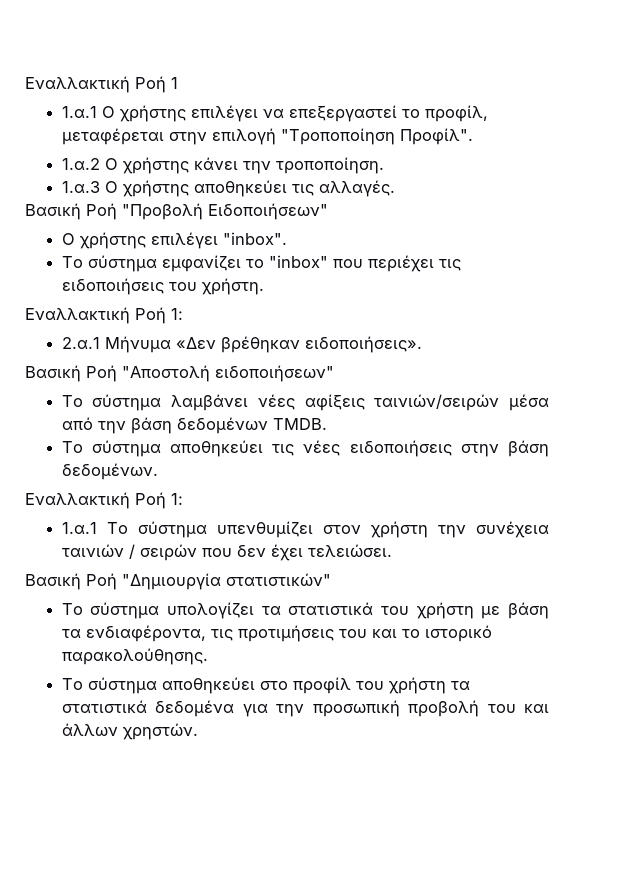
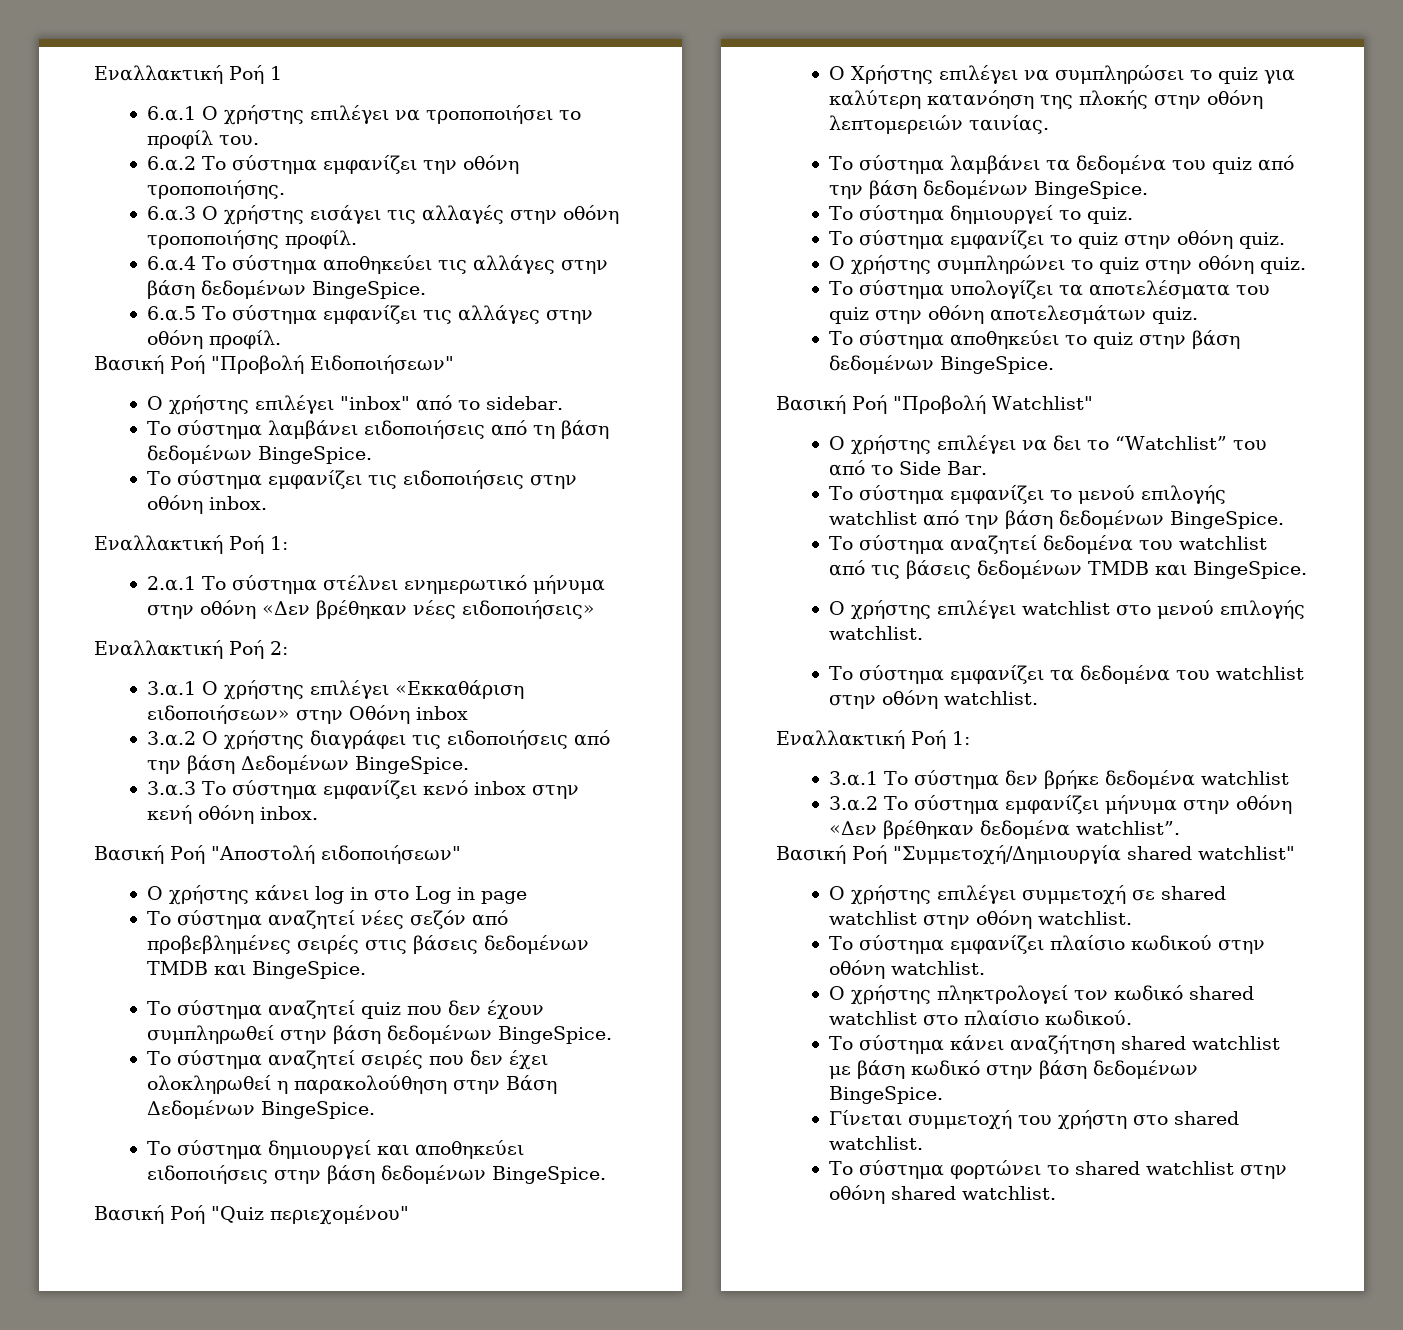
[61,105,488,122] [61,128,473,145] [61,157,384,174] [61,180,395,197] 1.α.1 Ο χρήστης επιλέγει να επεξεργαστεί το προφίλ, μεταφέρεται στην επιλογή "Τροποποίηση Προφίλ". // 1.α.2 Ο χρήστης κάνει την τροποποίηση. // 1.α.3 Ο χρήστης αποθηκεύει τις αλλαγές. -> [147,105,582,125] [147,130,260,149] [147,155,520,174] [147,180,286,199] [147,205,620,225] [147,230,358,249] [147,255,609,274] [147,280,427,299] [147,305,594,324] [147,330,282,349] 6.α.1 Ο χρήστης επιλέγει να τροποποιήσει το προφίλ του. // 6.α.2 Το σύστημα εμφανίζει την οθόνη τροποποιήσης. // 6.α.3 Ο χρήστης εισάγει τις αλλαγές στην οθόνη τροποποιήσης προφίλ. // 6.α.4 Το σύστημα αποθηκεύει τις αλλάγες στην βάση δεδομένων BingeSpice. // 6.α.5 Το σύστημα εμφανίζει τις αλλάγες στην οθόνη προφίλ.
[222,232,287,245] [61,255,461,272] [61,278,264,295] [25,307,183,324] [61,336,422,353] [25,365,334,382] [61,394,549,411] [61,417,327,434] [61,440,549,457] [61,463,158,480] [25,492,183,509] [61,521,549,538] [61,544,392,561] [25,573,331,590] [61,602,549,619] [61,625,492,642] [61,648,208,665] [61,677,470,694] [61,700,549,717] [61,723,198,740] "inbox". // Το σύστημα εμφανίζει το "inbox" που περιέχει τις ειδοποιήσεις του χρήστη. // Εναλλακτική Ροή 1: // 2.α.1 Μήνυμα «Δεν βρέθηκαν ειδοποιήσεις». // Βασική Ροή "Αποστολή ειδοποιήσεων" // Το σύστημα λαμβάνει νέες αφίξεις ταινιών/σειρών μέσα από την βάση δεδομένων TMDB. // Το σύστημα αποθηκεύει τις νέες ειδοποιήσεις στην βάση δεδομένων. // Εναλλακτική Ροή 1: // 1.α.1 Το σύστημα υπενθυμίζει στον χρήστη την συνέχεια ταινιών / σειρών που δεν έχει τελειώσει. // Βασική Ροή "Δημιουργία στατιστικών" // Το σύστημα υπολογίζει τα στατιστικά του χρήστη με βάση τα ενδιαφέροντα, τις προτιμήσεις του και το ιστορικό παρακολούθησης. // Το σύστημα αποθηκεύει στο προφίλ του χρήστη τα στατιστικά δεδομένα για την προσωπική προβολή του και άλλων χρηστών. -> [340,395,564,411] [147,420,610,439] [147,445,373,464] [147,470,578,489] [147,495,268,514] [94,535,288,554] [147,575,606,594] [147,600,596,619] [94,640,288,659] [147,680,525,700] [147,705,469,724] [147,730,611,750] [147,755,470,774] [147,780,580,799] [147,805,319,824] [94,845,461,864] [147,885,528,905] [147,910,509,929] [147,935,590,954] [147,961,367,979] [147,1000,545,1020] [147,1025,613,1044] [147,1050,549,1070] [147,1075,558,1094] [147,1100,376,1119] [147,1140,525,1159] [147,1165,607,1184] [94,1205,409,1225] [829,65,1296,84] [829,90,1264,109] [829,115,1050,134] [829,155,1295,174] [829,180,1149,199] [829,205,1134,224] [829,230,1286,249] [829,255,1307,275] [829,280,1271,299] [829,305,1199,324] [829,330,1241,349] [829,355,1055,374] [776,395,1093,414] [829,435,1268,455] [829,460,988,476] [829,485,1227,504] [829,510,1285,529] [829,535,1268,554] [829,560,1308,579] [829,600,1306,620] [829,626,924,640] [829,665,1305,684] [829,690,1039,709] [776,730,970,749] [829,770,1290,789] [829,795,1293,814] [829,820,1181,839] [776,845,1295,865] [829,885,1227,905] [829,910,1133,929] [829,935,1266,954] [829,960,986,979] [829,985,1255,1005] [829,1010,1133,1026] [829,1035,1281,1054] [829,1060,1199,1079] [829,1086,944,1104] [829,1110,1240,1130] [829,1136,924,1150] [829,1160,1288,1179] [829,1185,1057,1204] "inbox" από το sidebar. // Το σύστημα λαμβάνει ειδοποιήσεις από τη βάση δεδομένων BingeSpice. // Το σύστημα εμφανίζει τις ειδοποιήσεις στην οθόνη inbox. // Εναλλακτική Ροή 1: // 2.α.1 Το σύστημα στέλνει ενημερωτικό μήνυμα στην οθόνη «Δεν βρέθηκαν νέες ειδοποιήσεις» // Εναλλακτική Ροή 2: // 3.α.1 Ο χρήστης επιλέγει «Εκκαθάριση ειδοποιήσεων» στην Οθόνη inbox // 3.α.2 Ο χρήστης διαγράφει τις ειδοποιήσεις από την βάση Δεδομένων BingeSpice. // 3.α.3 Το σύστημα εμφανίζει κενό inbox στην κενή οθόνη inbox. // Βασική Ροή "Αποστολή ειδοποιήσεων" // Ο χρήστης κάνει log in στο Log in page // Το σύστημα αναζητεί νέες σεζόν από προβεβλημένες σειρές στις βάσεις δεδομένων TMDB και BingeSpice. // Το σύστημα αναζητεί quiz που δεν έχουν συμπληρωθεί στην βάση δεδομένων BingeSpice. // Το σύστημα αναζητεί σειρές που δεν έχει ολοκληρωθεί η παρακολούθηση στην Βάση Δεδομένων BingeSpice. // Το σύστημα δημιουργεί και αποθηκεύει ειδοποιήσεις στην βάση δεδομένων BingeSpice. // Βασική Ροή "Quiz περιεχομένου" // O Χρήστης επιλέγει να συμπληρώσει το quiz για καλύτερη κατανόηση της πλοκής στην οθόνη λεπτομερειών ταινίας. // Το σύστημα λαμβάνει τα δεδομένα του quiz από την βάση δεδομένων BingeSpice. // Το σύστημα δημιουργεί το quiz. // Το σύστημα εμφανίζει το quiz στην οθόνη quiz. // Ο χρήστης συμπληρώνει το quiz στην οθόνη quiz. // Το σύστημα υπολογίζει τα αποτελέσματα του quiz στην οθόνη αποτελεσμάτων quiz. // Το σύστημα αποθηκεύει το quiz στην βάση δεδομένων BingeSpice. // Βασική Ροή "Προβολή Watchlist" // Ο χρήστης επιλέγει να δει το “Watchlist” του από το Side Bar. // Το σύστημα εμφανίζει το μενού επιλογής watchlist από την βάση δεδομένων BingeSpice. // Το σύστημα αναζητεί δεδομένα του watchlist από τις βάσεις δεδομένων TMDB και BingeSpice. // Ο χρήστης επιλέγει watchlist στο μενού επιλογής watchlist. // Το σύστημα εμφανίζει τα δεδομένα του watchlist στην οθόνη watchlist. // Εναλλακτική Ροή 1: // 3.α.1 Το σύστημα δεν βρήκε δεδομένα watchlist // 3.α.2 Το σύστημα εμφανίζει μήνυμα στην οθόνη «Δεν βρέθηκαν δεδομένα watchlist”. // Βασική Ροή "Συμμετοχή/Δημιουργία shared watchlist" // Ο χρήστης επιλέγει συμμετοχή σε shared watchlist στην οθόνη watchlist. // Το σύστημα εμφανίζει πλαίσιο κωδικού στην οθόνη watchlist. // Ο χρήστης πληκτρολογεί τον κωδικό shared watchlist στο πλαίσιο κωδικού. // Το σύστημα κάνει αναζήτηση shared watchlist με βάση κωδικό στην βάση δεδομένων BingeSpice. // Γίνεται συμμετοχή του χρήστη στο shared watchlist. // Το σύστημα φορτώνει το shared watchlist στην οθόνη shared watchlist.

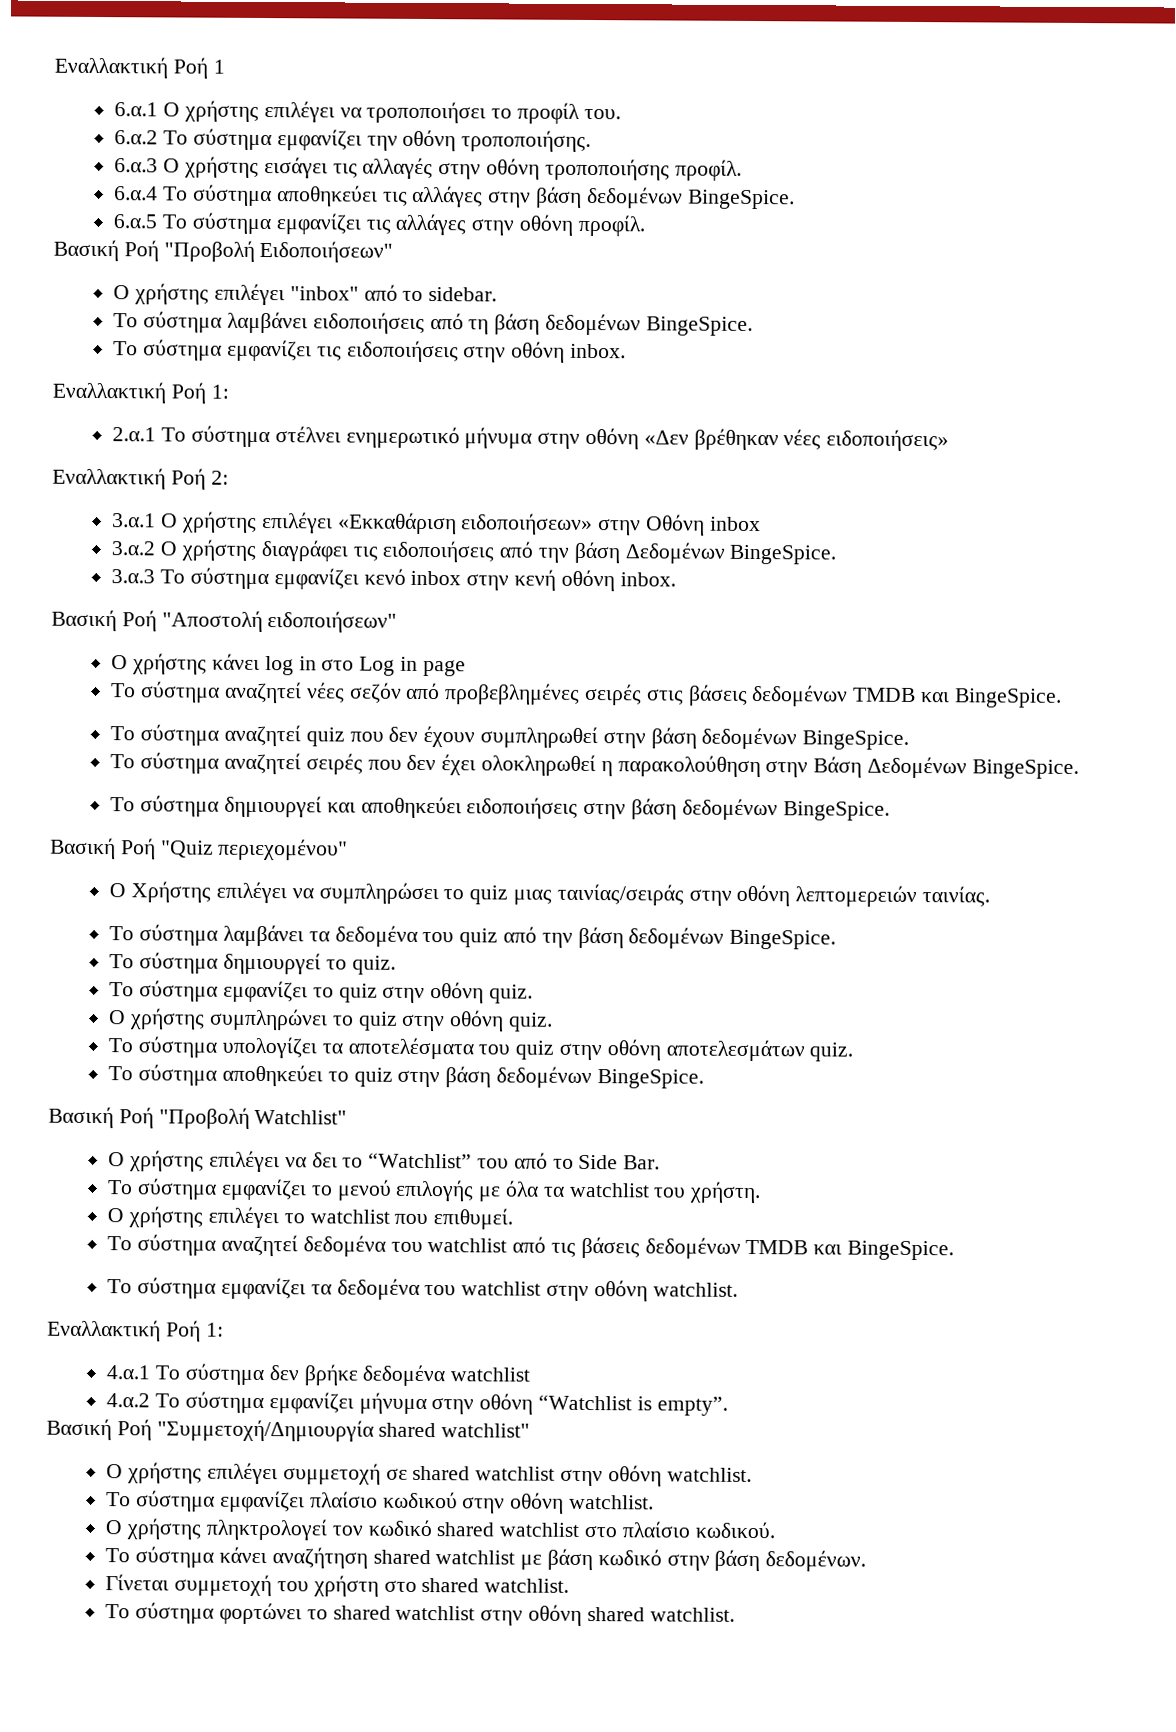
[1264,69,1296,84] [829,90,1149,109] για καλύτερη κατανόηση της πλοκής -> [512,883,684,906] μιας ταινίας/σειράς
[829,510,1285,529] watchlist από την βάση δεδομένων BingeSpice. -> [478,1180,762,1204] [107,1206,514,1230] με όλα τα watchlist του χρήστη. // Ο χρήστης επιλέγει το watchlist που επιθυμεί.
[829,600,1306,620] [829,626,924,640] // Ο χρήστης επιλέγει watchlist στο μενού επιλογής watchlist. -> (954, 1250) none
[829,771,879,786] 3.α.1 -> [106,1365,151,1380] 4.α.1
[829,796,879,811] 3.α.2 -> [106,1393,151,1408] 4.α.2
[829,820,1181,839] «Δεν βρέθηκαν δεδομένα watchlist”. -> [537,1394,728,1416] “Watchlist is empty”.
[1093,1060,1199,1079] [829,1086,944,1104] δεδομένων BingeSpice. -> [765,1550,867,1572] δεδομένων.

